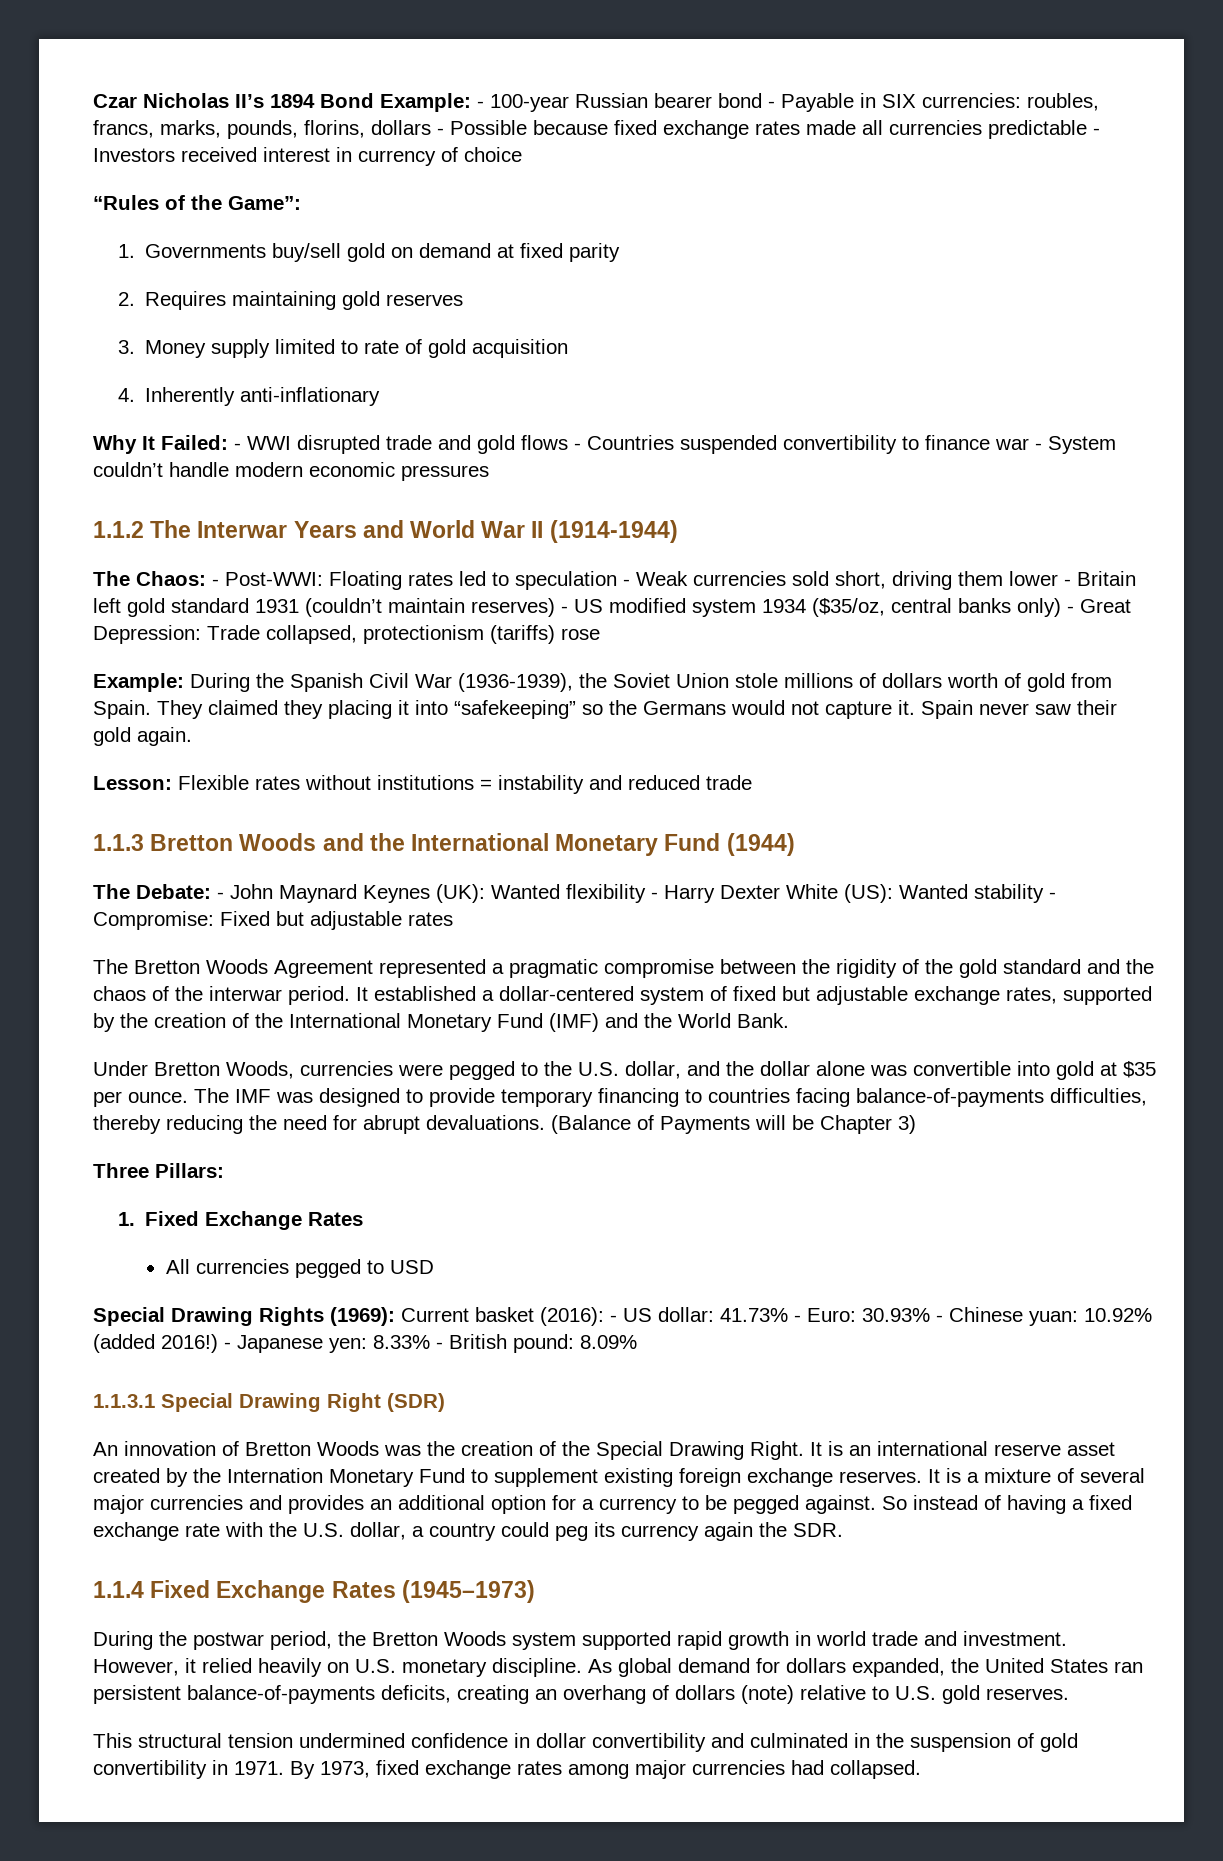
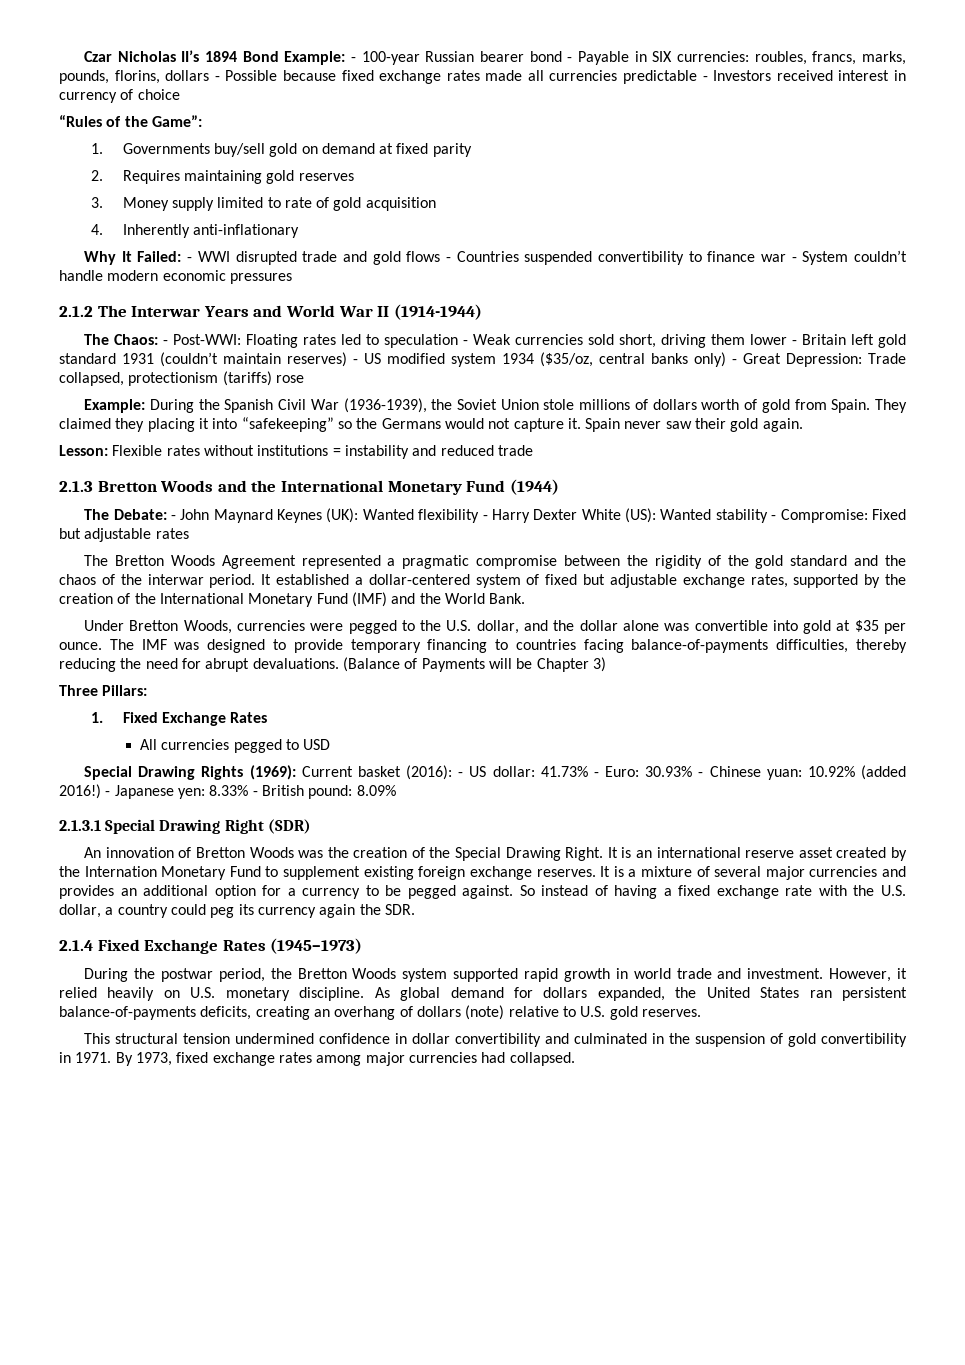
[93,521,144,538] 1.1.2 -> [59,306,93,317] 2.1.2
[93,834,144,851] 1.1.3 -> [59,481,93,492] 2.1.3
[93,1394,155,1408] 1.1.3.1 -> [59,820,101,831] 2.1.3.1
[93,1581,144,1598] 1.1.4 -> [59,940,93,951] 2.1.4

